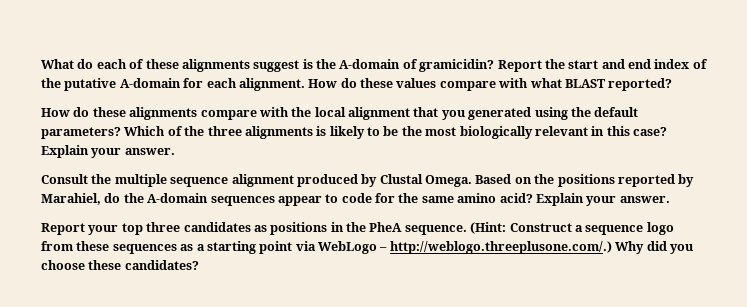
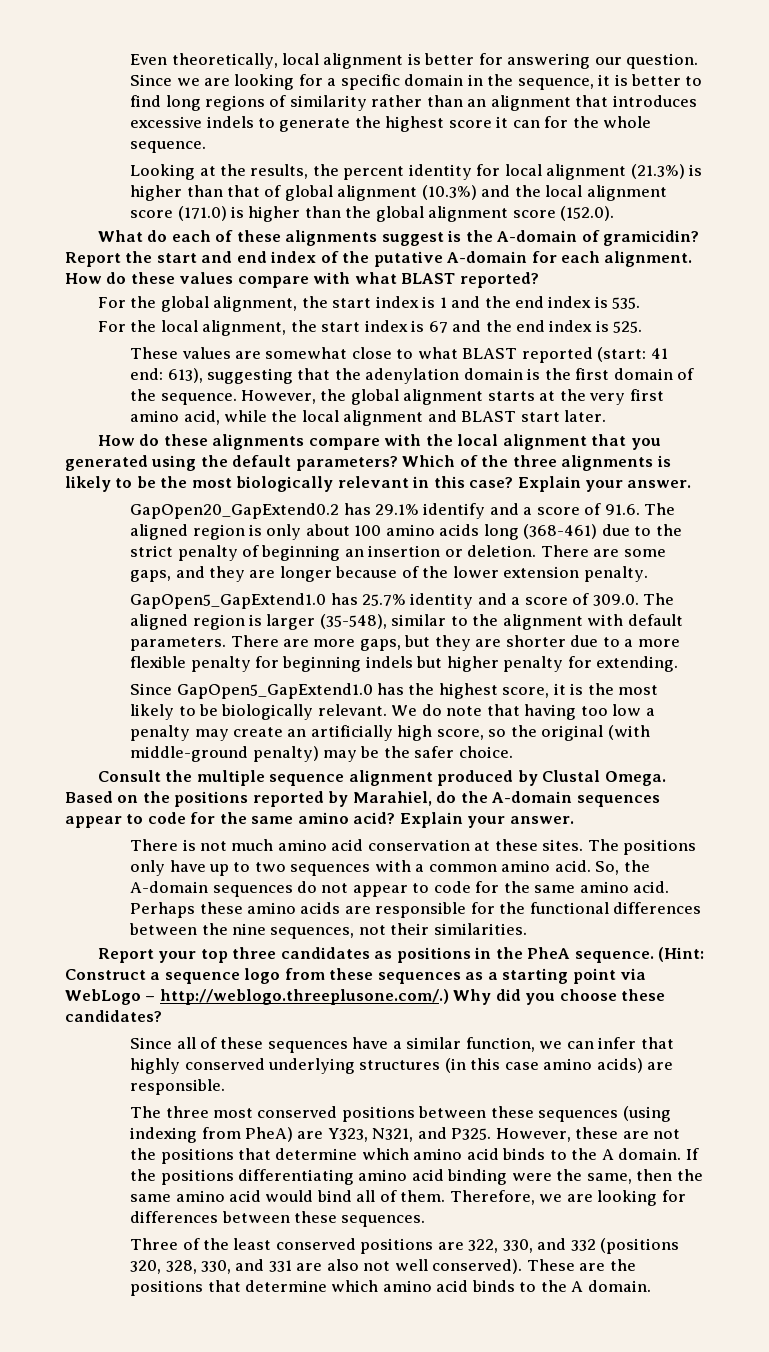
(41, 64) none -> [130,53,699,69] [130,74,703,90] [130,95,697,111] [130,116,652,132] [130,141,207,153] [130,164,703,180] [130,185,667,201] [130,206,615,222] Even theoretically, local alignment is better for answering our question. Since we are looking for a specific domain in the sequence, it is better to find long regions of similarity rather than an alignment that introduces excessive indels to generate the highest score it can for the whole sequence. // Looking at the results, the percent identity for local alignment (21.3%) is higher than that of global alignment (10.3%) and the local alignment score (171.0) is higher than the global alignment score (152.0). //
(673, 84) none -> [97,296,641,312] [97,320,643,336] [130,347,668,363] [130,368,695,384] [130,389,664,405] [130,410,607,426] // For the global alignment, the start index is 1 and the end index is 535. // For the local alignment, the start index is 67 and the end index is 525. // These values are somewhat close to what BLAST reported (start: 41 end: 613), suggesting that the adenylation domain is the first domain of the sequence. However, the global alignment starts at the very first amino acid, while the local alignment and BLAST start later.
(175, 151) none -> [130,503,676,519] [130,524,682,540] [130,545,666,561] [130,566,648,582] [130,593,675,609] [130,614,683,630] [130,635,680,651] [130,656,679,672] [130,683,659,699] [130,704,655,720] [130,725,650,741] [130,746,513,762] // GapOpen20_GapExtend0.2 has 29.1% identify and a score of 91.6. The aligned region is only about 100 amino acids long (368-461) due to the strict penalty of beginning an insertion or deletion. There are some gaps, and they are longer because of the lower extension penalty. // GapOpen5_GapExtend1.0 has 25.7% identity and a score of 309.0. The aligned region is larger (35-548), similar to the alignment with default parameters. There are more gaps, but they are shorter due to a more flexible penalty for beginning indels but higher penalty for extending. // Since GapOpen5_GapExtend1.0 has the highest score, it is the most likely to be biologically relevant. We do note that having too low a penalty may create an artificially high score, so the original (with middle-ground penalty) may be the safer choice.
(670, 199) none -> [130,839,697,855] [130,860,650,876] [130,881,670,897] [130,902,702,918] [129,923,527,939] // There is not much amino acid conservation at these sites. The positions only have up to two sequences with a common amino acid. So, the A-domain sequences do not appear to code for the same amino acid. Perhaps these amino acids are responsible for the functional differences between the nine sequences, not their similarities.
(199, 265) none -> [130,1037,674,1053] [130,1058,674,1074] [130,1079,226,1095] [130,1106,671,1122] [130,1127,681,1143] [130,1148,699,1164] [130,1169,703,1185] [130,1190,686,1206] [130,1211,426,1227] [130,1238,680,1254] [130,1259,636,1274] [130,1280,651,1296] // Since all of these sequences have a similar function, we can infer that highly conserved underlying structures (in this case amino acids) are responsible. // The three most conserved positions between these sequences (using indexing from PheA) are Y323, N321, and P325. However, these are not the positions that determine which amino acid binds to the A domain. If the positions differentiating amino acid binding were the same, then the same amino acid would bind all of them. Therefore, we are looking for differences between these sequences. // Three of the least conserved positions are 322, 330, and 332 (positions 320, 328, 330, and 331 are also not well conserved). These are the positions that determine which amino acid binds to the A domain.

